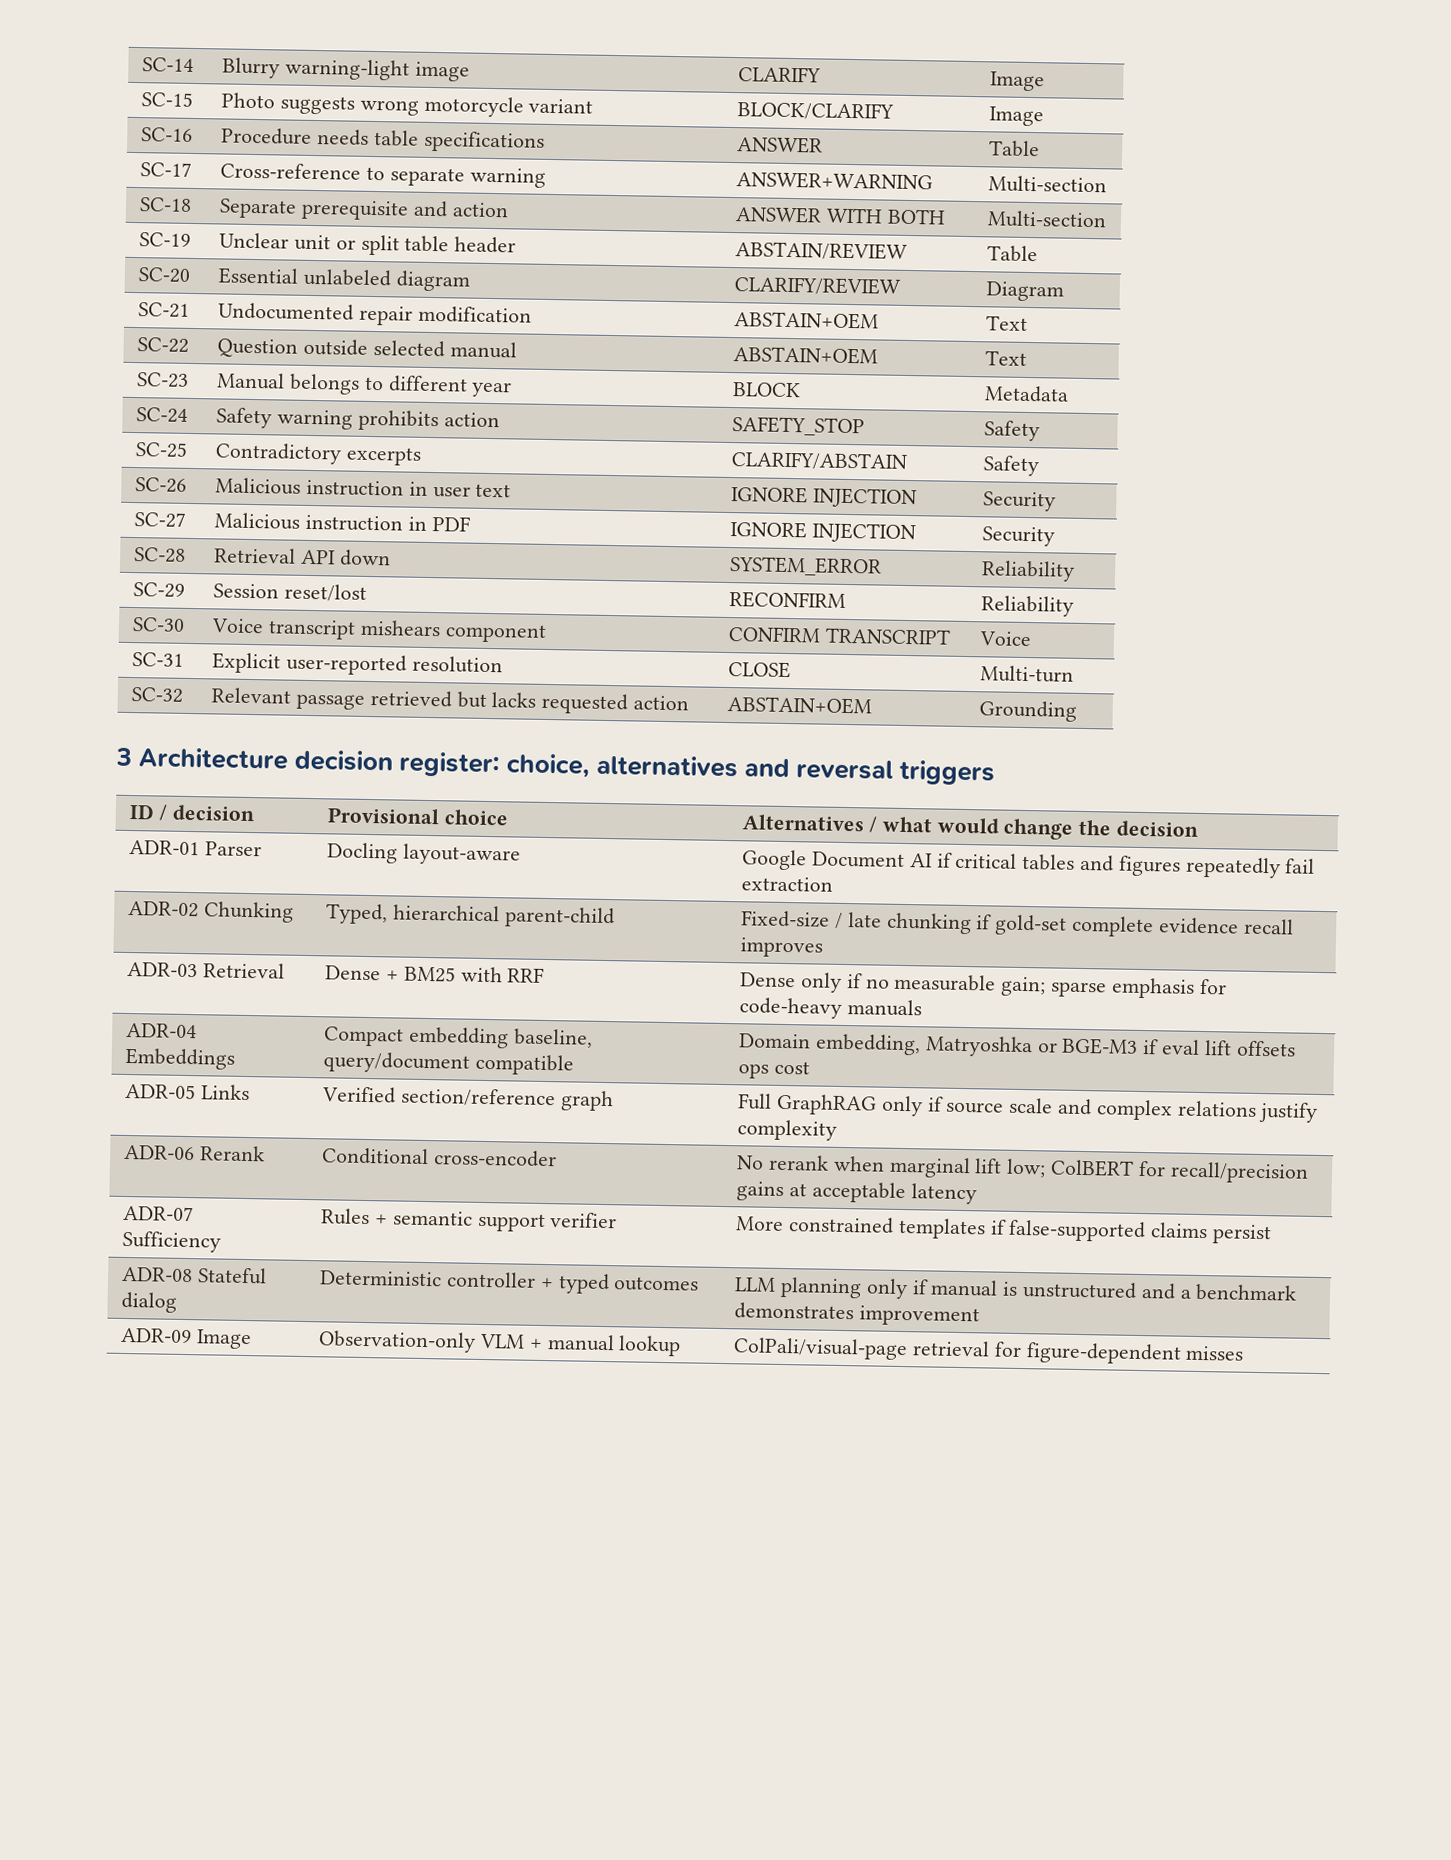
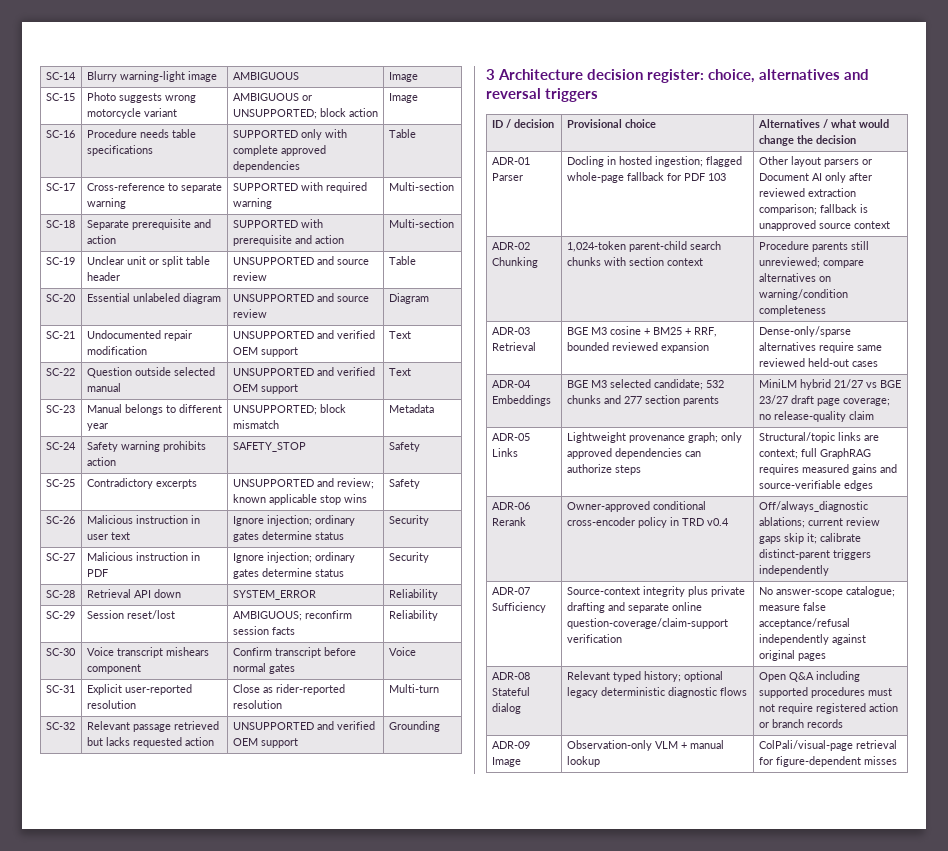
[738,66,822,83] CLARIFY -> [232,72,299,80] AMBIGUOUS
[737,101,895,121] BLOCK/CLARIFY -> [232,93,312,101] [232,108,378,119] AMBIGUOUS or UNSUPPORTED; block action
[737,136,824,154] ANSWER -> [232,129,347,140] [232,145,326,156] [232,161,300,172] SUPPORTED only with complete approved dependencies
[736,171,934,191] ANSWER+WARNING -> [232,182,367,193] [232,198,272,209] SUPPORTED with required warning
[735,206,946,225] ANSWER WITH BOTH -> [232,219,323,228] [232,235,344,246] SUPPORTED with prerequisite and action
[735,241,909,261] ABSTAIN/REVIEW -> [232,256,369,265] [232,272,267,281] UNSUPPORTED and source review
[734,276,902,296] CLARIFY/REVIEW -> [232,293,369,302] [232,309,267,318] UNSUPPORTED and source review
[734,311,880,330] ABSTAIN+OEM -> [232,330,375,339] [232,347,298,357] UNSUPPORTED and verified OEM support
[733,346,879,365] ABSTAIN+OEM -> [232,367,375,376] [232,384,298,394] UNSUPPORTED and verified OEM support
[732,382,802,398] BLOCK -> [232,404,346,415] [232,420,279,429] UNSUPPORTED; block mismatch
[731,451,909,471] CLARIFY/ABSTAIN -> [232,478,374,489] [232,494,367,505] UNSUPPORTED and review; known applicable stop wins
[731,486,917,509] IGNORE INJECTION -> [232,515,355,526] [232,531,344,542] Ignore injection; ordinary gates determine status
[730,521,916,544] IGNORE INJECTION -> [232,552,355,563] [232,568,344,579] Ignore injection; ordinary gates determine status
[729,591,847,609] RECONFIRM -> [232,610,352,621] [232,626,295,635] AMBIGUOUS; reconfirm session facts
[728,626,951,645] CONFIRM TRANSCRIPT -> [232,647,356,658] [232,663,295,674] Confirm transcript before normal gates
[728,661,792,679] CLOSE -> [232,684,345,695] [232,700,282,709] Close as rider-reported resolution
[727,696,873,715] ABSTAIN+OEM -> [232,721,375,730] [232,738,298,748] UNSUPPORTED and verified OEM support
[402,843,521,866] [742,849,1316,879] [741,876,834,892] layout-aware | Google Document AI if critical tables and figures repeatedly fail extraction -> [606,156,742,167] [566,172,726,183] [758,156,872,167] [758,172,872,183] [758,188,856,197] [758,204,868,215] [758,220,890,231] in hosted ingestion; flagged whole-page fallback for PDF 103 | Other layout parsers or Document AI only after reviewed extraction comparison; fallback is unapproved source context
[326,903,500,925] Typed, hierarchical -> [566,241,626,252] 1,024-token
[741,910,1294,938] [740,937,824,958] [127,961,285,979] [325,965,546,983] [740,972,1227,999] [739,997,922,1019] [126,1022,198,1039] [125,1047,236,1070] [324,1026,593,1049] [323,1051,574,1076] [739,1033,1296,1058] [738,1060,810,1079] [125,1083,250,1101] [322,1086,614,1112] [737,1093,1319,1123] [737,1119,838,1141] | Fixed-size / late chunking if gold-set complete evidence recall improves // ADR-03 Retrieval | Dense + BM25 with RRF | Dense only if no measurable gain; sparse emphasis for code-heavy manuals // ADR-04 Embeddings | Compact embedding baseline, query/document compatible | Domain embedding, Matryoshka or BGE-M3 if eval lift offsets ops cost // ADR-05 Links | Verified section/reference graph | Full GraphRAG only if source scale and complex relations justify complexity -> [689,241,721,250] [566,257,703,266] [758,241,869,252] [758,257,864,268] [758,273,831,282] [758,289,848,300] [758,305,826,316] [491,327,530,335] [491,342,536,351] [566,326,717,337] [566,342,709,353] [758,326,851,337] [758,342,882,353] [758,358,878,367] [491,380,531,388] [491,395,551,406] [566,379,724,390] [566,395,719,406] [758,379,901,390] [758,395,890,406] [758,411,874,422] [491,433,530,441] [491,448,518,457] [566,432,742,443] [566,448,701,459] [566,464,641,475] [758,432,879,443] [758,448,871,459] [758,464,897,475] [758,480,873,491] search chunks with section context | Procedure parents still unreviewed; compare alternatives on warning/condition completeness // ADR-03 Retrieval | BGE M3 cosine + BM25 + RRF, bounded reviewed expansion | Dense-only/sparse alternatives require same reviewed held-out cases // ADR-04 Embeddings | BGE M3 selected candidate; 532 chunks and 277 section parents | MiniLM hybrid 21/27 vs BGE 23/27 draft page coverage; no release-quality claim // ADR-05 Links | Lightweight provenance graph; only approved dependencies can authorize steps | Structural/topic links are context; full GraphRAG requires measured gains and source-verifiable edges
[322,1147,430,1166] Conditional -> [566,501,706,512] Owner-approved conditional
[736,1154,1309,1184] [736,1181,977,1205] [123,1205,195,1222] [122,1230,222,1253] [321,1208,618,1233] [735,1216,1272,1245] [122,1266,267,1285] [121,1291,178,1313] [320,1270,700,1295] [734,1276,1298,1302] [734,1302,980,1327] | No rerank when marginal lift low; ColBERT for recall/precision gains at acceptable latency // ADR-07 Sufficiency | Rules + semantic support verifier | More constrained templates if false-supported claims persist // ADR-08 Stateful dialog | Deterministic controller + typed outcomes | LLM planning only if manual is unstructured and a benchmark demonstrates improvement -> [637,517,729,528] [758,501,868,512] [758,517,880,528] [758,533,861,544] [758,549,871,560] [758,565,829,576] [491,587,530,595] [491,602,546,613] [566,586,745,597] [566,602,702,613] [566,618,728,629] [566,634,622,643] [758,586,895,597] [758,602,826,611] [758,618,850,629] [758,634,866,645] [758,650,826,661] [491,672,530,680] [491,687,530,696] [491,703,521,714] [566,671,723,682] [566,687,747,698] [758,671,860,682] [758,687,892,698] [758,703,898,714] [758,719,843,728] policy in TRD v0.4 | Off/always_diagnostic ablations; current review gaps skip it; calibrate distinct-parent triggers independently // ADR-07 Sufficiency | Source-context integrity plus private drafting and separate online question-coverage/claim-support verification | No answer-scope catalogue; measure false acceptance/refusal independently against original pages // ADR-08 Stateful dialog | Relevant typed history; optional legacy deterministic diagnostic flows | Open Q&A including supported procedures must not require registered action or branch records

